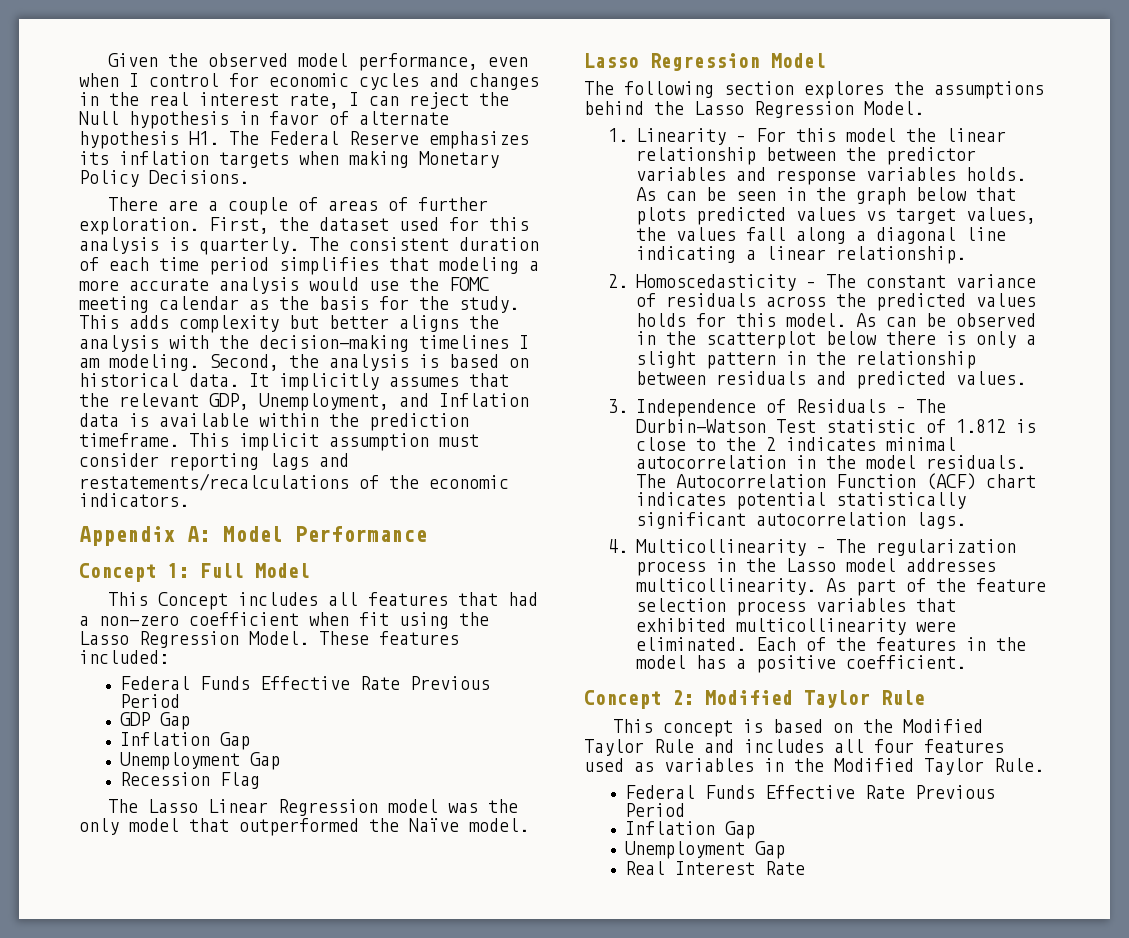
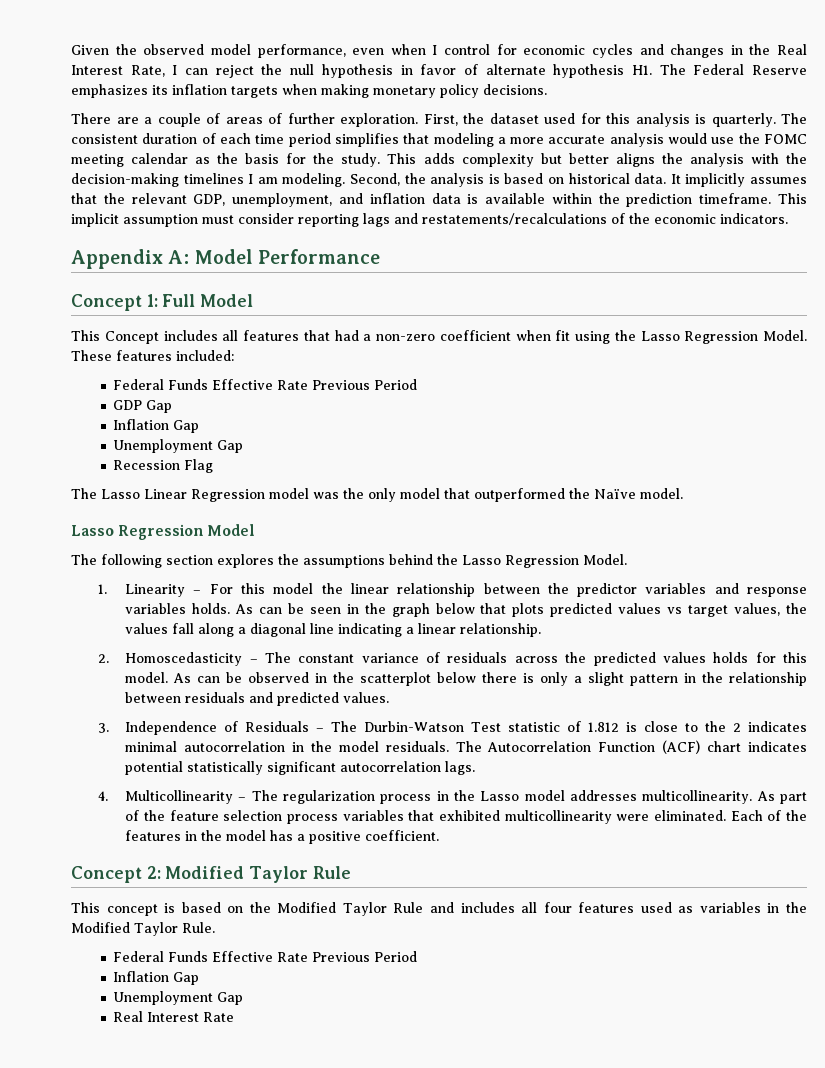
[149,92,339,109] real interest rate, -> [777,44,807,55] [71,65,165,77] Real Interest Rate,
[79,111,119,125] Null -> [290,64,315,75] null
[419,151,499,168] [79,170,249,187] Monetary Policy Decisions. -> [373,84,547,98] monetary policy decisions.
[259,393,529,411] Unemployment, and Inflation -> [232,193,425,207] unemployment, and inflation

